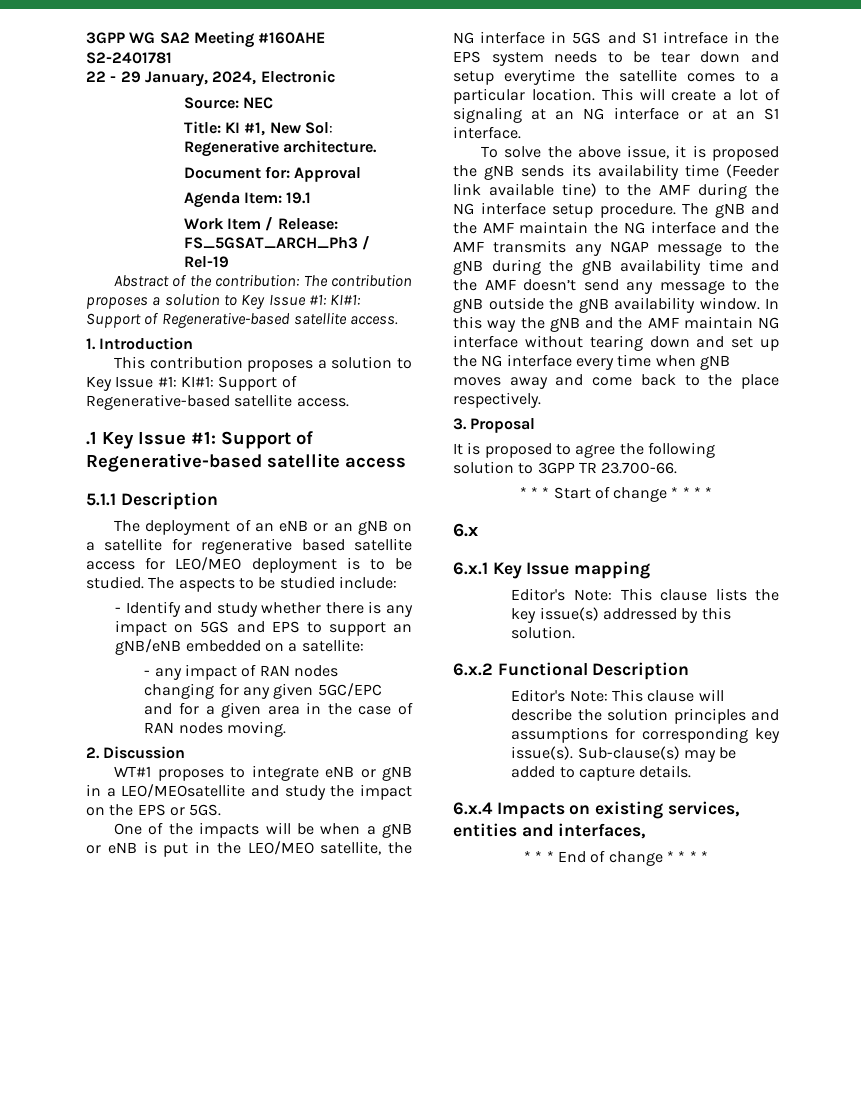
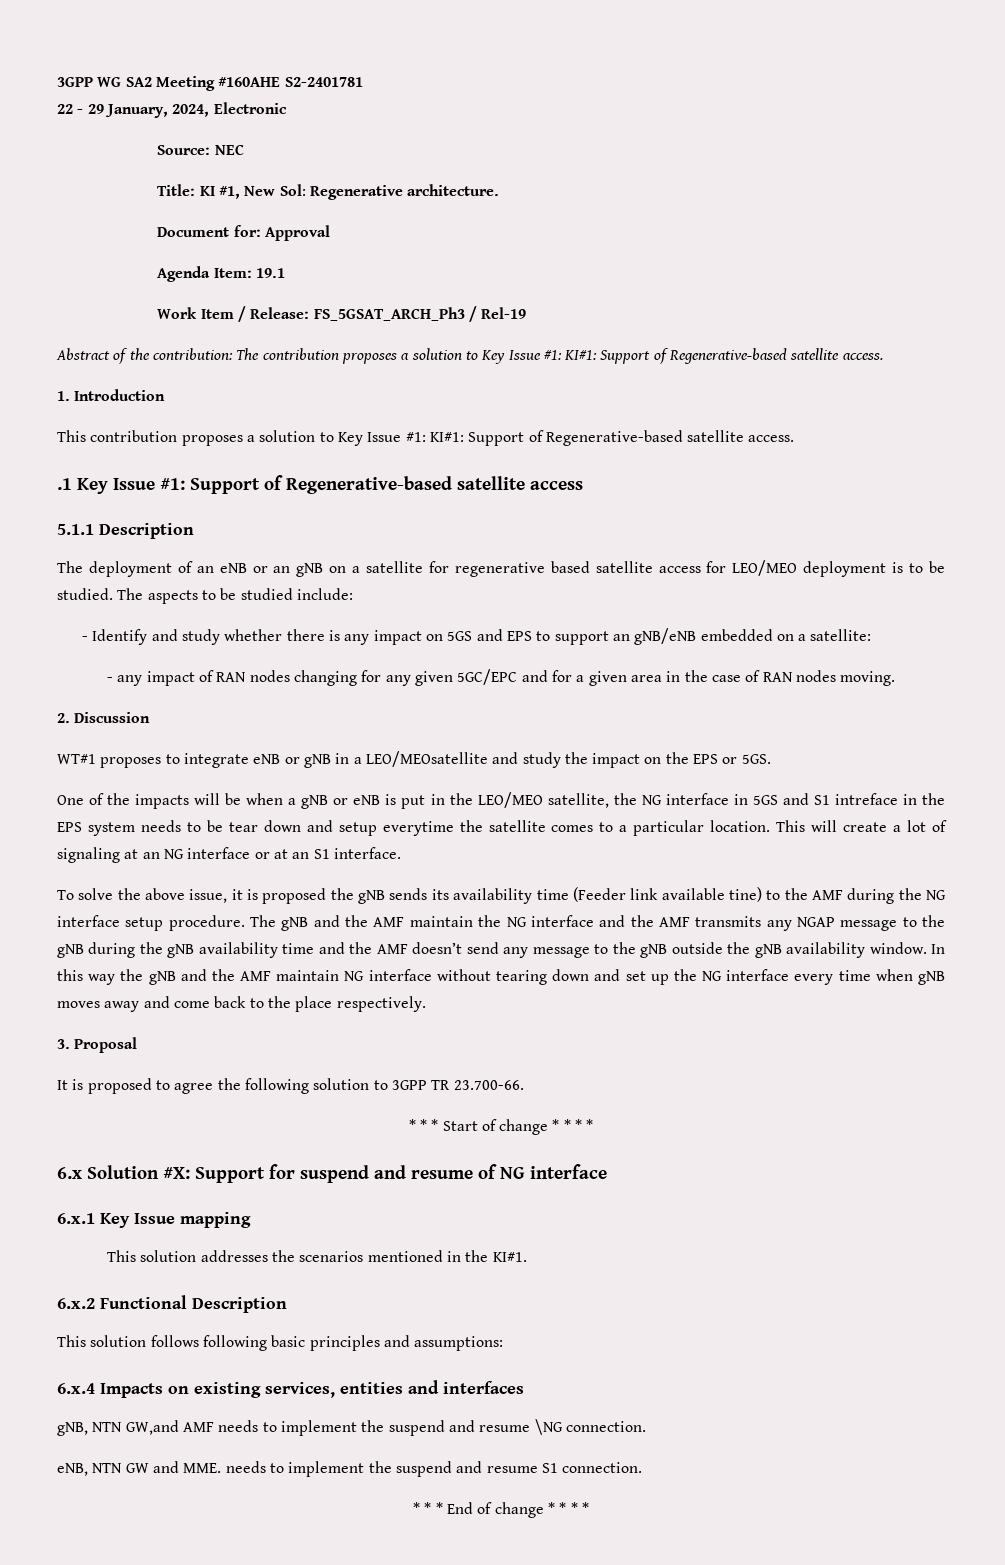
[453,561,651,579] [511,588,779,601] [511,607,731,623] [511,626,576,639] [453,662,690,680] [511,689,724,702] [511,708,779,724] [511,727,780,743] [511,746,737,762] [511,765,692,781] // 6.x.1 Key Issue mapping // Editor's Note: This clause lists the key issue(s) addressed by this solution. // 6.x.2 Functional Description // Editor's Note: This clause will describe the solution principles and assumptions for corresponding key issue(s). Sub-clause(s) may be added to capture details. -> [87,1164,607,1183] [57,1212,251,1228] [107,1250,527,1262] [57,1295,287,1313] [57,1335,504,1351] Solution #X: Support for suspend and resume of NG interface // 6.x.1 Key Issue mapping // This solution addresses the scenarios mentioned in the KI#1. // 6.x.2 Functional Description // This solution follows following basic principles and assumptions:
[558,823,646,839] interfaces, -> [443,1381,524,1394] [57,1419,646,1436] [57,1461,643,1477] interfaces // gNB, NTN GW,and AMF needs to implement the suspend and resume \NG connection. // eNB, NTN GW and MME. needs to implement the suspend and resume S1 connection.

